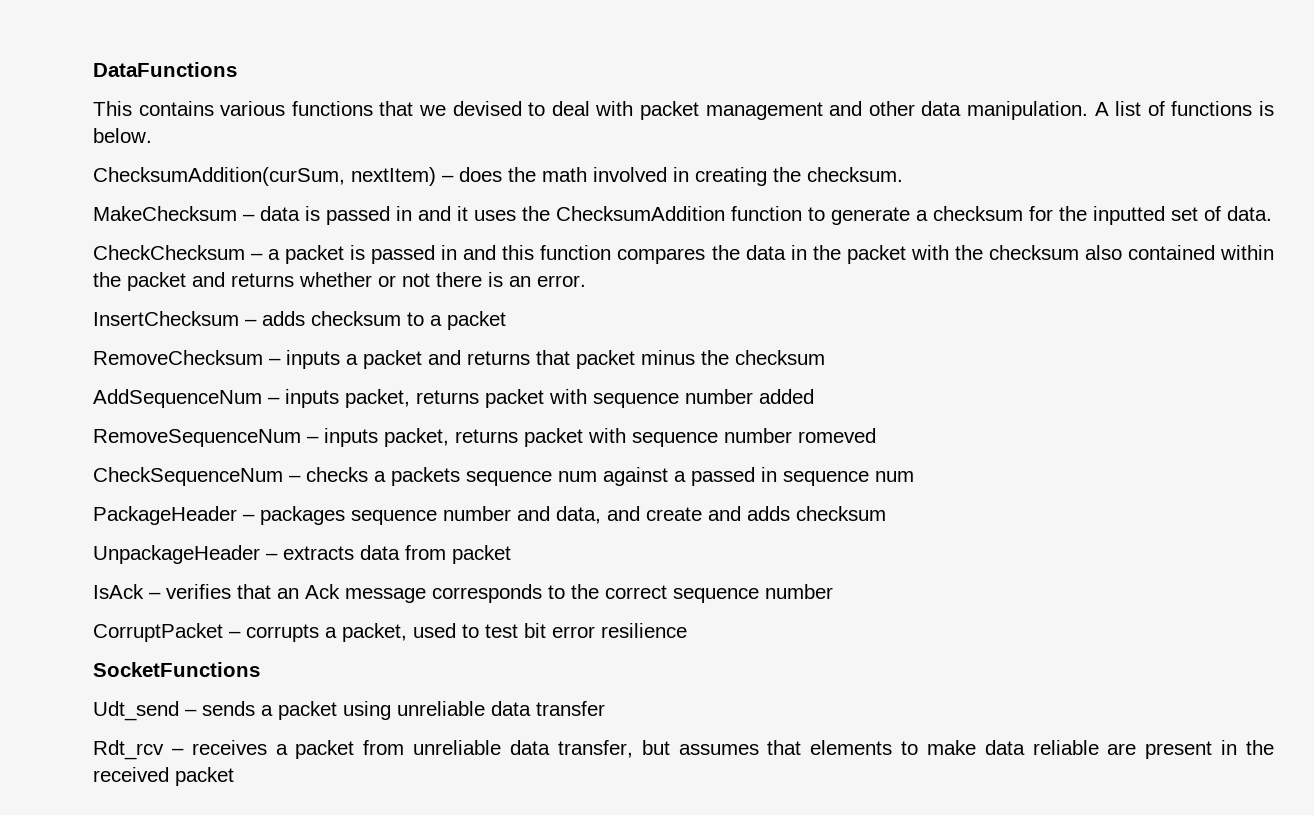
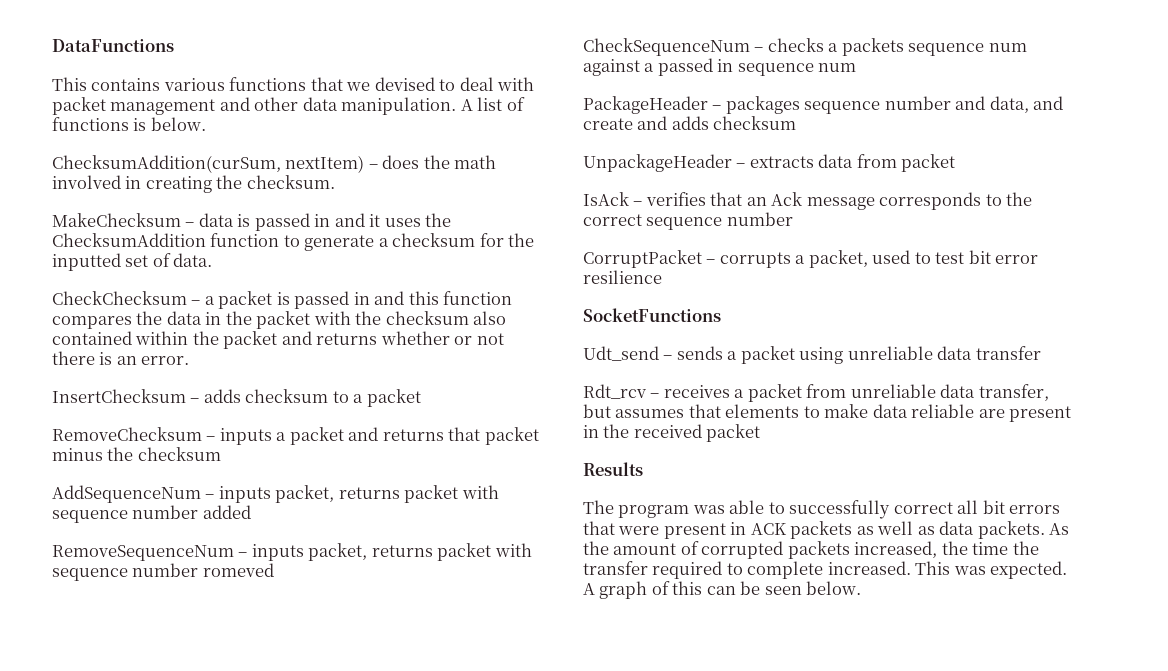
(234, 776) none -> [583,462,643,476] [583,500,1061,519] [583,521,1070,539] [583,541,1039,559] [583,561,1068,579] [583,581,862,599] // Results // The program was able to successfully correct all bit errors that were present in ACK packets as well as data packets. As the amount of corrupted packets increased, the time the transfer required to complete increased. This was expected. A graph of this can be seen below.

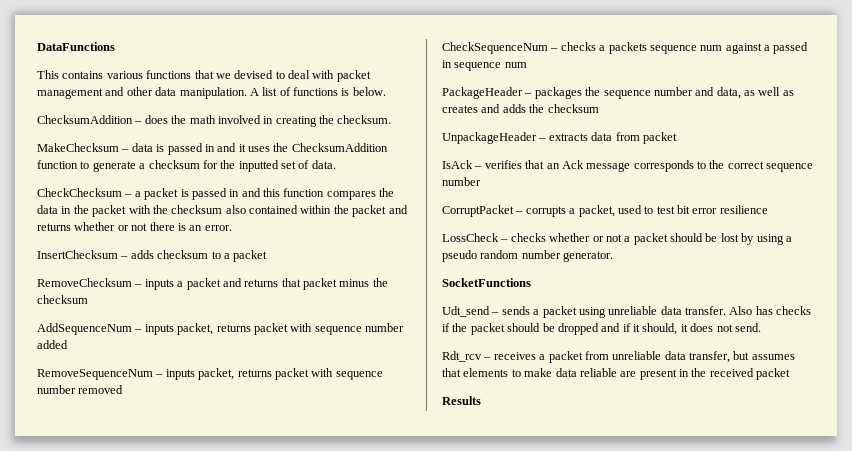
[52,155,365,173] ChecksumAddition(curSum, nextItem) -> [37,115,133,124] ChecksumAddition
[202,563,274,577] romeved -> [78,385,124,394] removed
(800, 105) none -> [585,87,601,96] the
[1033,96,1064,110] [583,118,633,130] and create -> [744,87,794,96] [442,105,478,113] as well as creates
(709, 123) none -> [529,104,545,113] the
(662, 277) none -> [442,233,792,245] [442,250,614,262] // LossCheck – checks whether or not a packet should be lost by using a pseudo random number generator.
[975,346,1041,360] transfer -> [685,306,812,315] [442,323,761,335] transfer. Also has checks if the packet should be dropped and if it should, it does not send.
[583,500,1061,519] [583,521,1070,539] [583,541,1039,559] [583,561,1068,579] [583,581,862,599] // The program was able to successfully correct all bit errors that were present in ACK packets as well as data packets. As the amount of corrupted packets increased, the time the transfer required to complete increased. This was expected. A graph of this can be seen below. -> (481, 400) none

